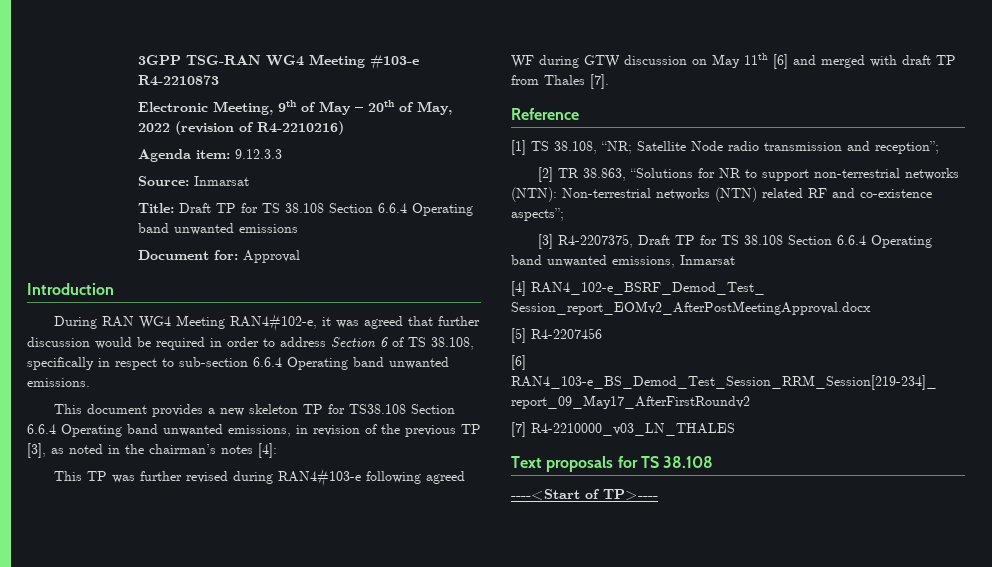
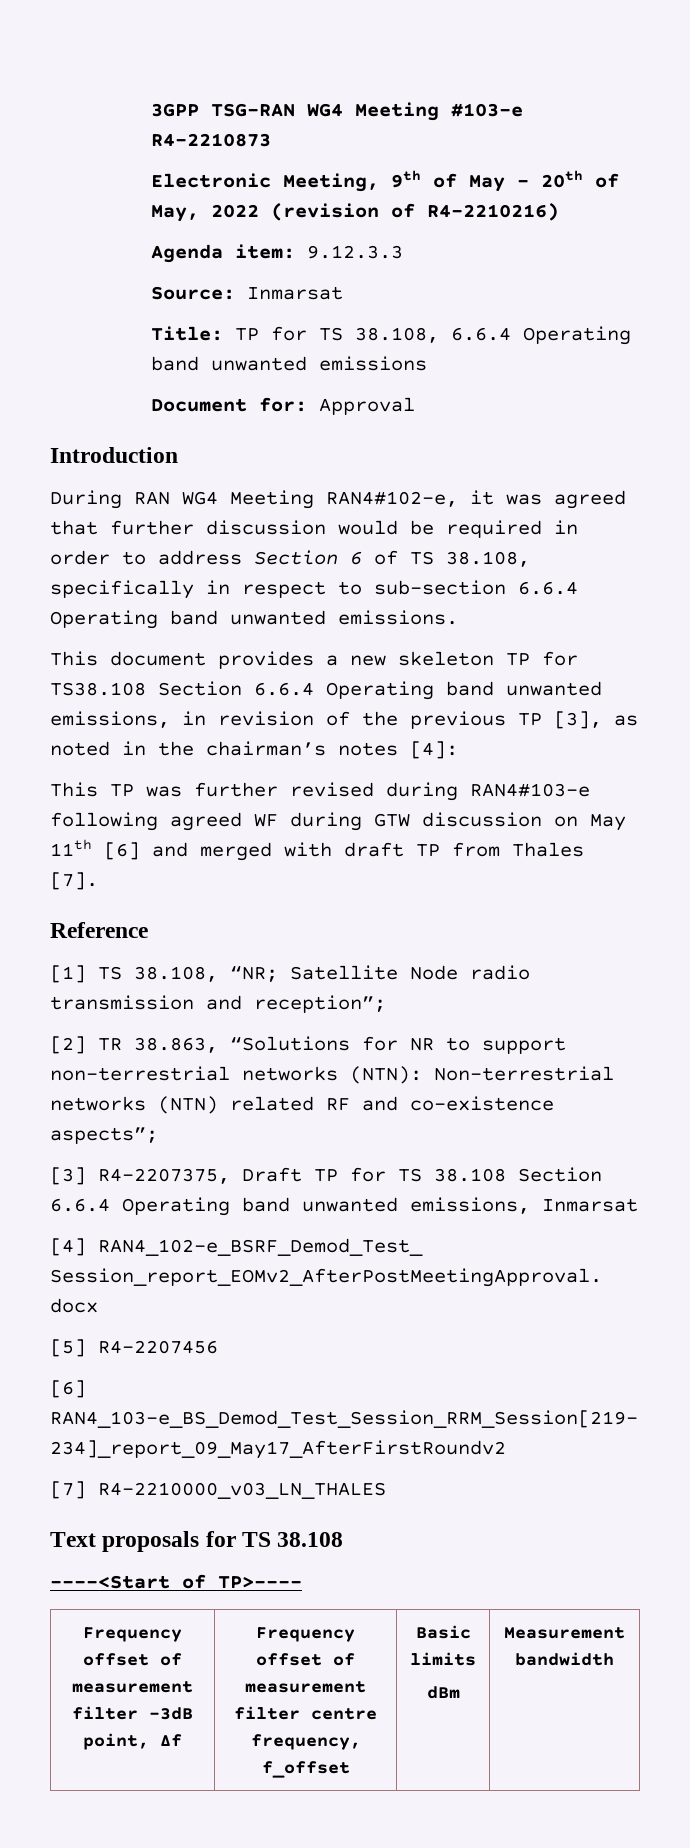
[178,203,373,213] Draft TP for TS 38.108 Section -> [234,326,439,343] TP for TS 38.108,
(658, 495) none -> [83,1627,182,1642] [83,1653,182,1666] [72,1681,193,1693] [72,1706,193,1720] [83,1733,182,1750] [256,1627,355,1642] [256,1653,355,1666] [245,1681,366,1693] [234,1706,377,1720] [250,1734,361,1750] [261,1761,350,1778] [415,1625,471,1639] [410,1652,476,1666] [426,1686,460,1699] [504,1627,625,1639] [515,1652,614,1666] // Frequency offset of measurement filter -3dB point, Δf | Frequency offset of measurement filter centre frequency, f_offset | Basic limits // dBm | Measurement bandwidth

